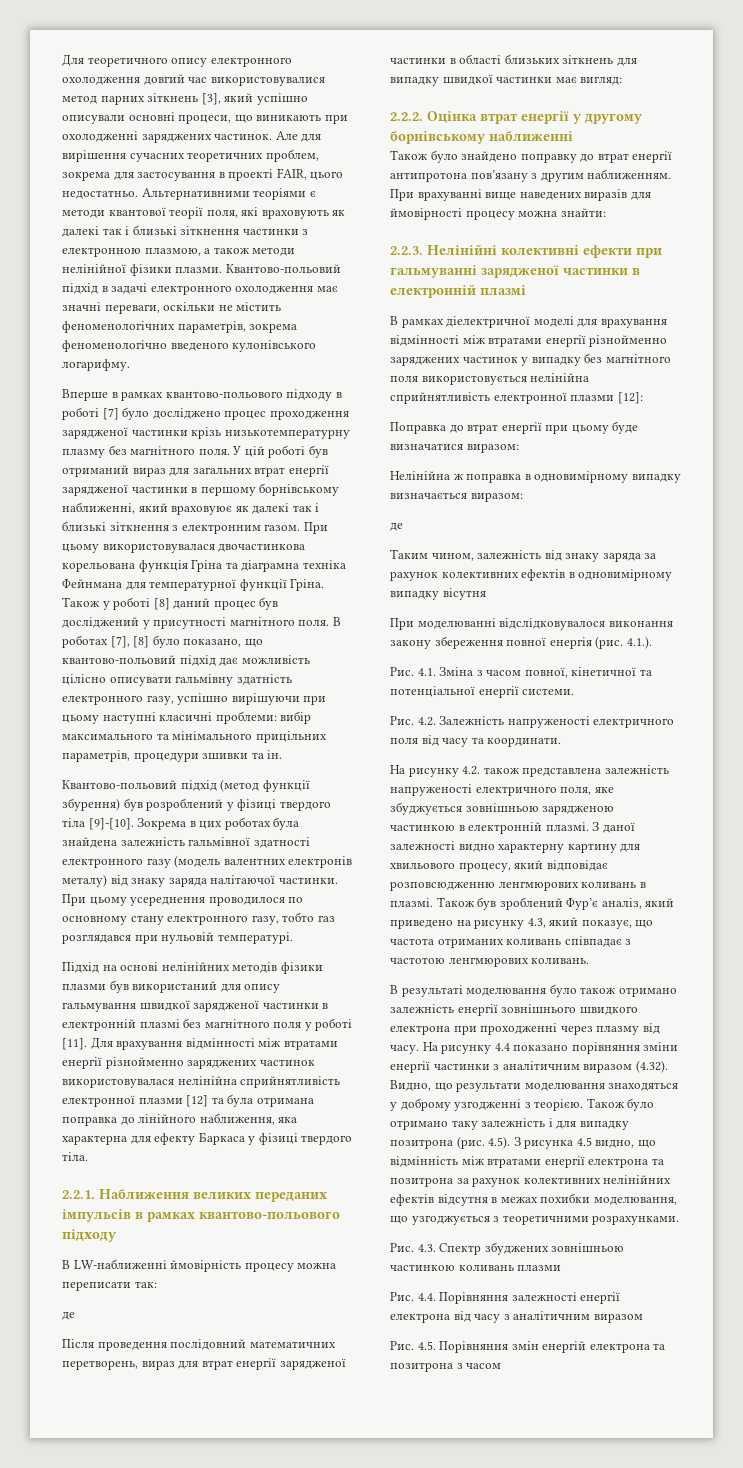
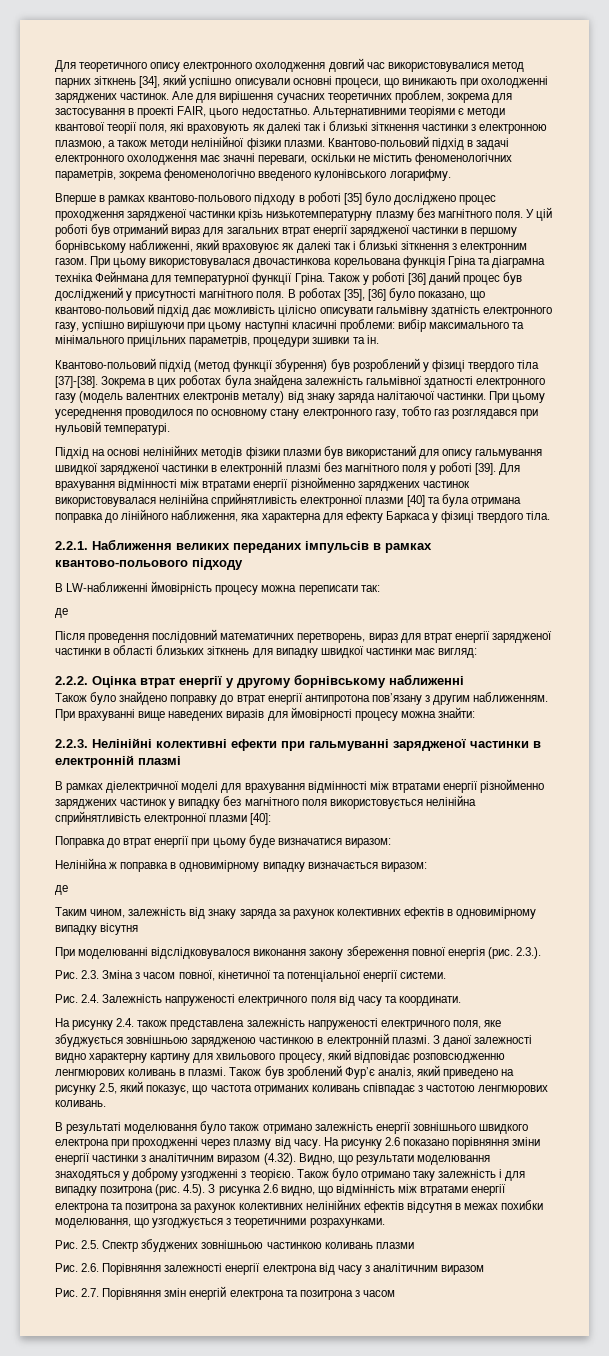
[201,93,221,105] [3], -> [139,76,161,88] [34],
[102,408,119,420] [7] -> [343,193,362,205] [35]
[153,598,170,610] [8] -> [407,273,426,285] [36]
[110,636,150,648] [7], [8] -> [343,289,386,301] [35], [36]
[88,818,134,830] [9]-[10]. -> [55,376,98,388] [37]-[38].
[62,1038,87,1050] [11]. -> [475,463,497,475] [39].
[186,1095,209,1107] [12] -> [406,495,425,507] [40]
[617,392,643,404] [12]: -> [250,813,272,825] [40]:
[626,636,652,649] [390,667,436,676] 4.1.). // Рис. 4.1. -> [515,947,541,959] [55,970,100,979] 2.3.). // Рис. 2.3.
[417,717,436,726] 4.2. -> [81,994,100,1003] 2.4.
[462,766,481,775] 4.2. -> [116,1018,135,1027] 2.4.
[527,918,546,928] 4.3, -> [99,1083,118,1094] 2.5,
[494,1043,510,1051] 4.4 -> [384,1137,400,1146] 2.6
[576,1137,592,1146] 4.5 -> [262,1184,278,1193] 2.6
[417,1244,436,1252] 4.3. -> [81,1240,100,1249] 2.5.
[417,1293,436,1301] 4.4. -> [81,1263,100,1272] 2.6.
[417,1341,436,1350] 4.5. -> [81,1288,100,1297] 2.7.

